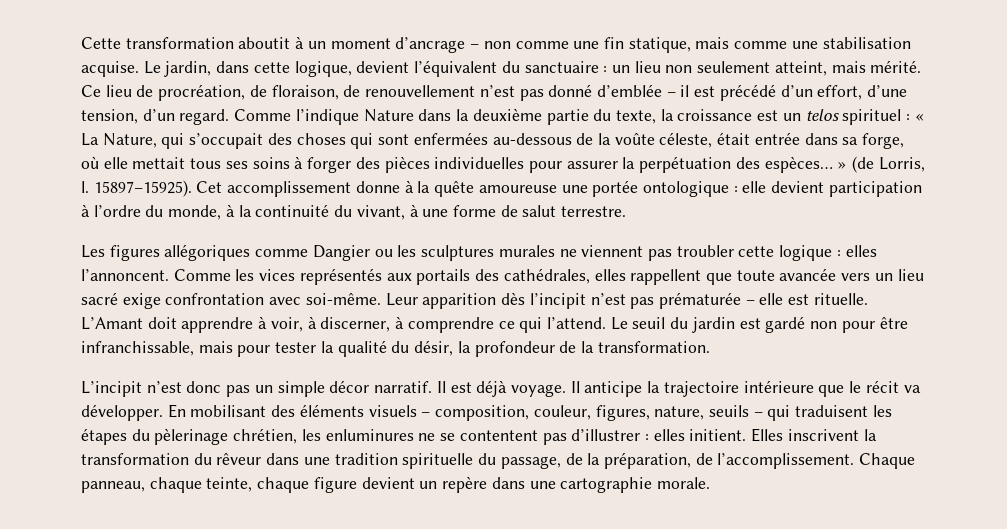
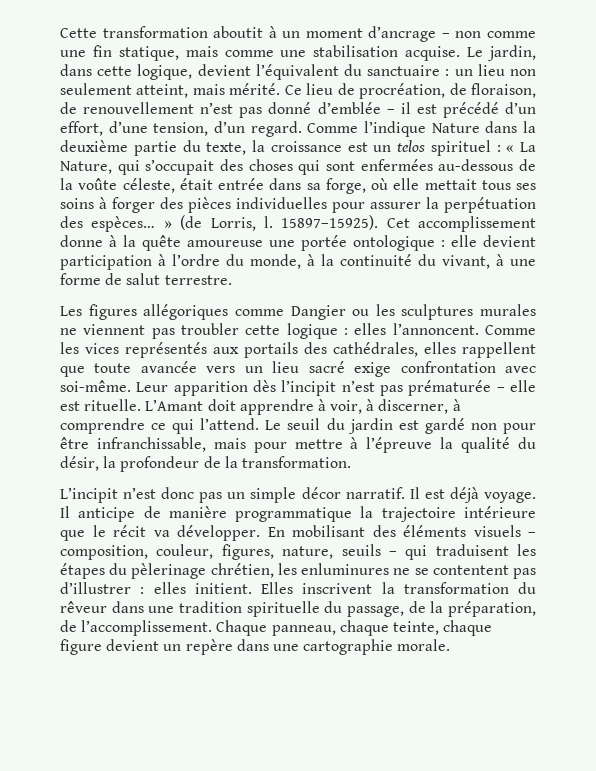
[275,342,317,353] tester -> [294,437,433,453] mettre à l’épreuve
(643, 389) none -> [143,506,353,522] de manière programmatique

